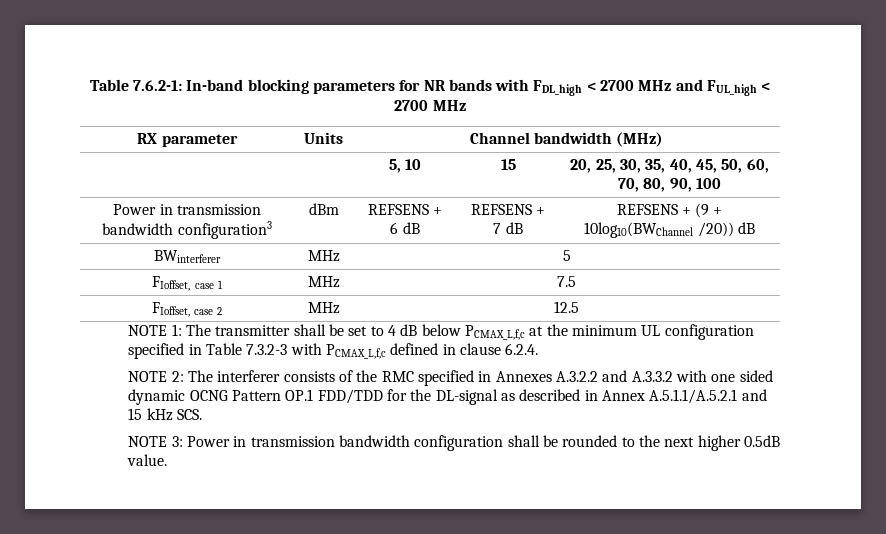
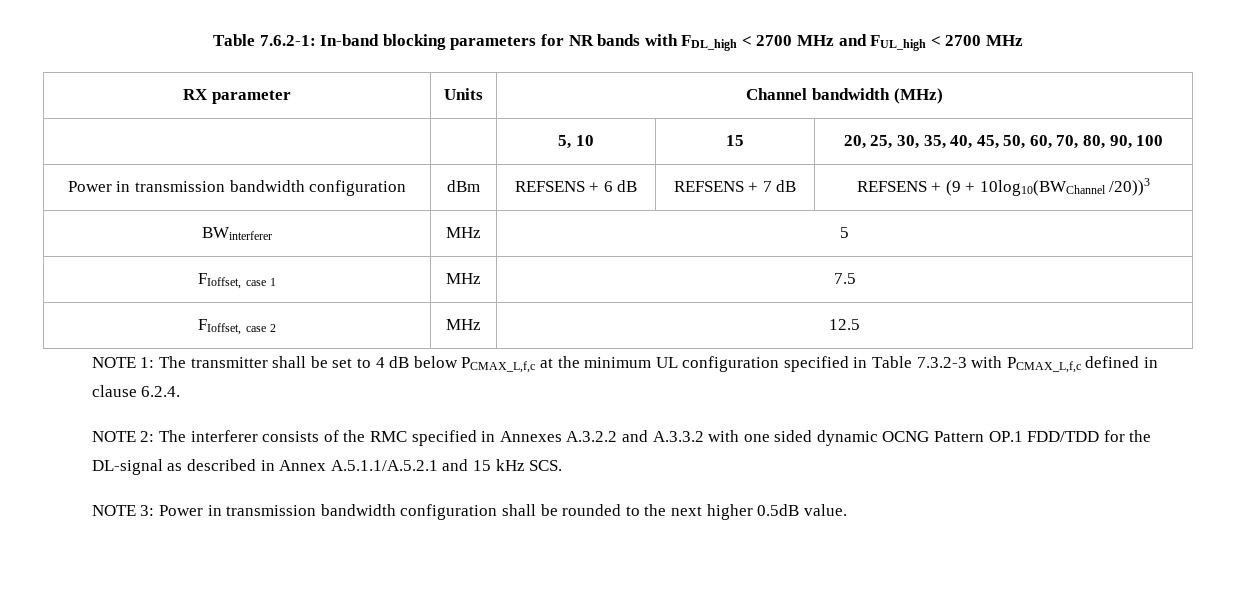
[177,221,272,239] configuration3 -> [309,180,407,196] configuration
[697,222,755,237] /20)) dB -> [1109,178,1151,196] /20))3

